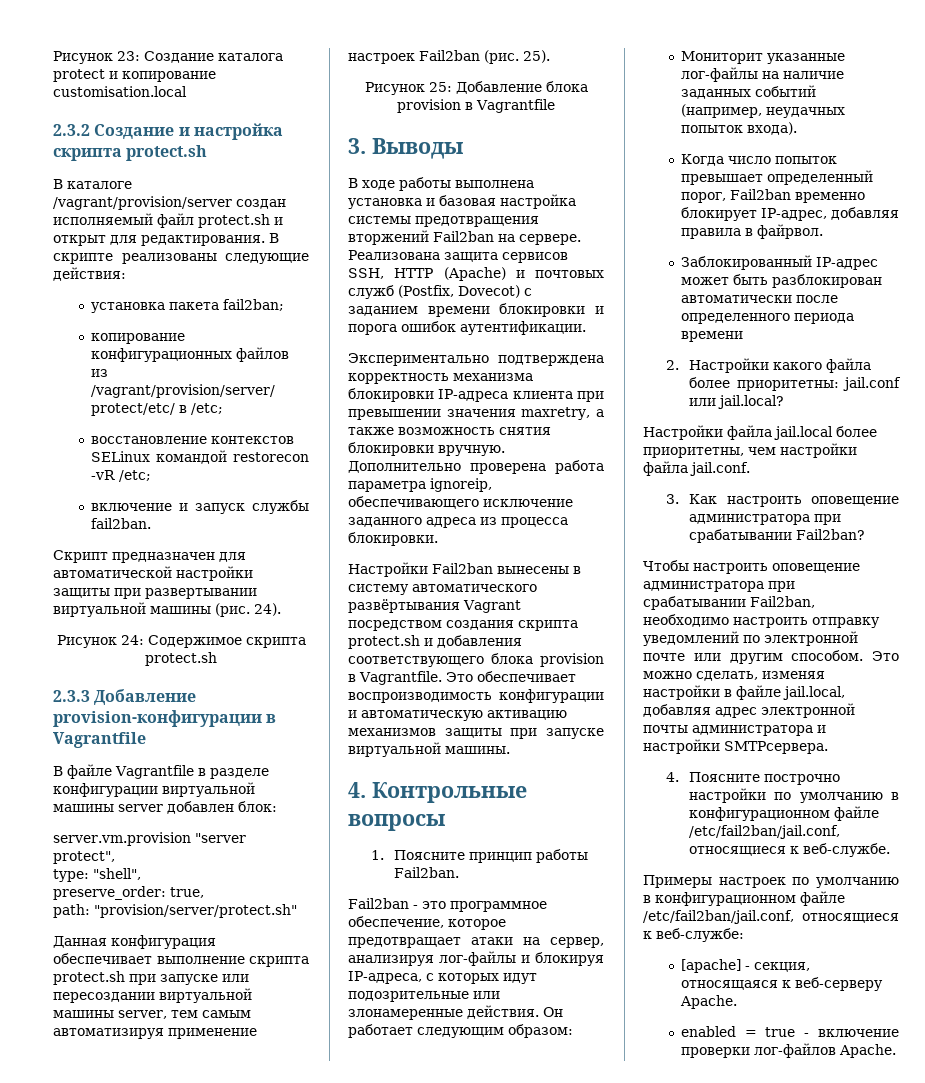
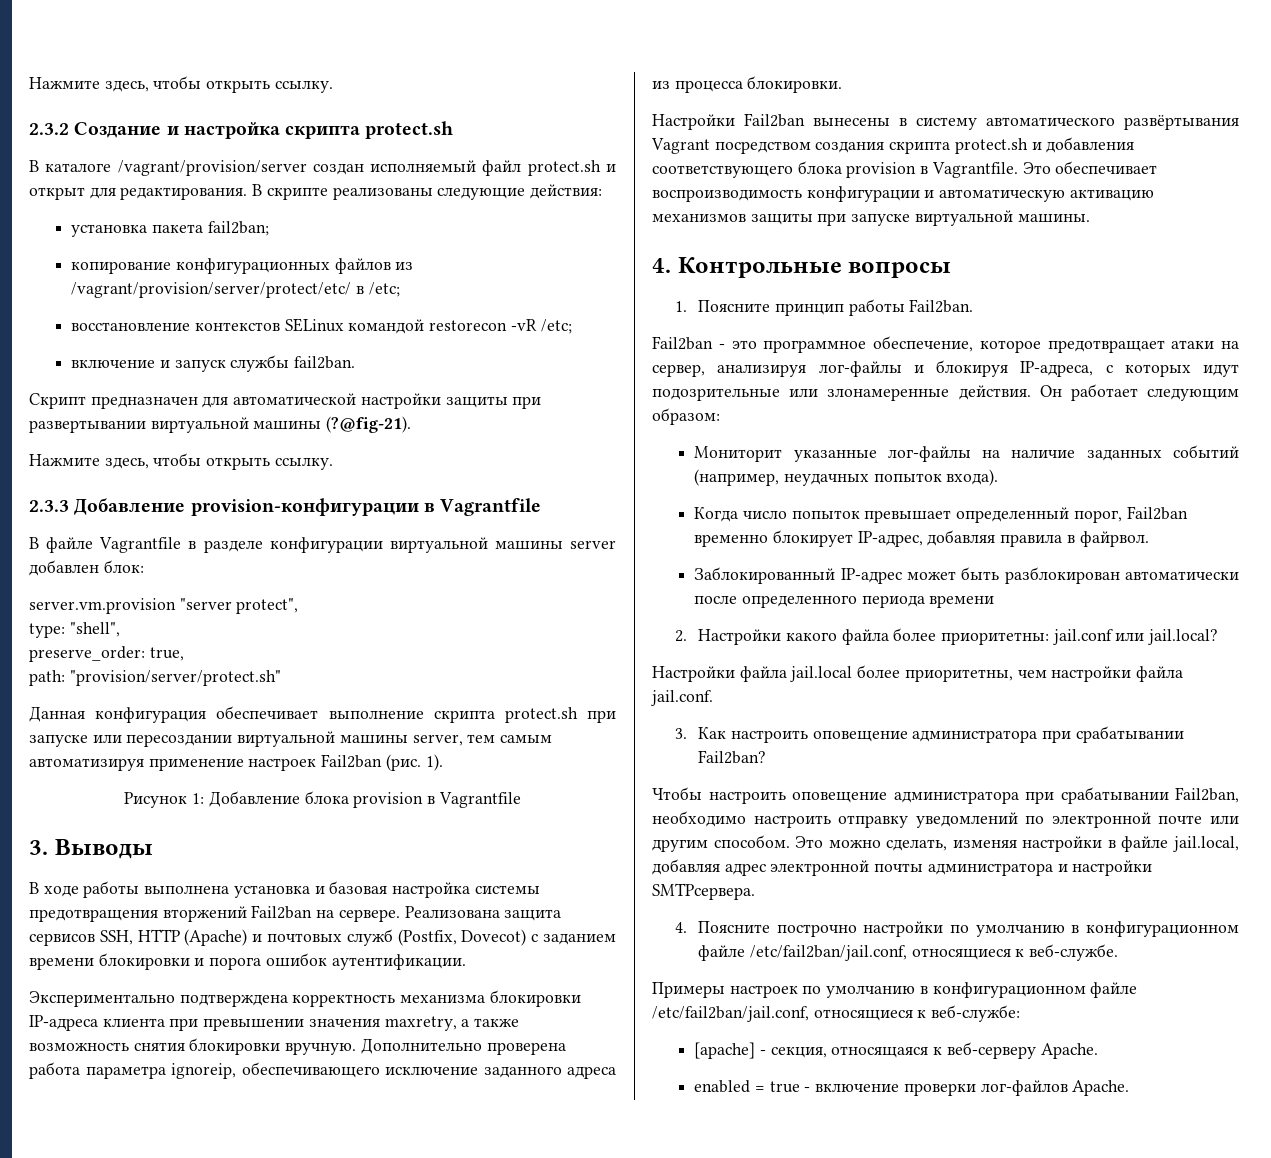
[53,51,283,64] [53,69,216,82] [53,86,187,97] Рисунок 23: Создание каталога protect и копирование customisation.local -> [29,76,333,93] Нажмите здесь, чтобы открыть ссылку.
[215,603,281,617] [56,635,306,648] [145,652,217,666] (рис. 24). // Рисунок 24: Содержимое скрипта protect.sh -> [326,416,412,433] [29,453,333,470] (?@fig-21). // Нажмите здесь, чтобы открыть ссылку.
[522,50,550,63] [364,82,452,95] 25). // Рисунок 25: -> [425,754,443,771] [124,792,205,808] 1). // Рисунок 1:

